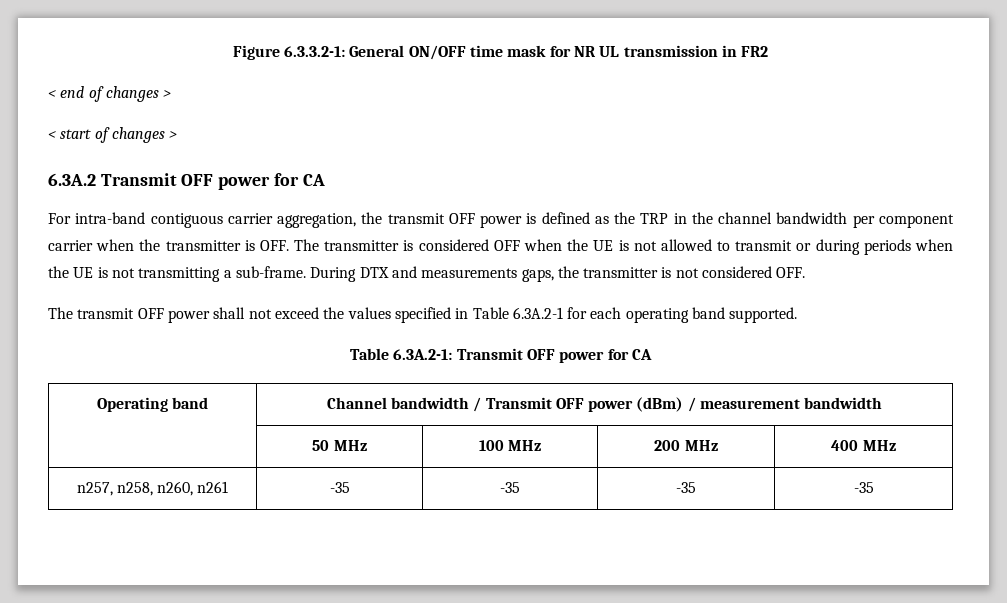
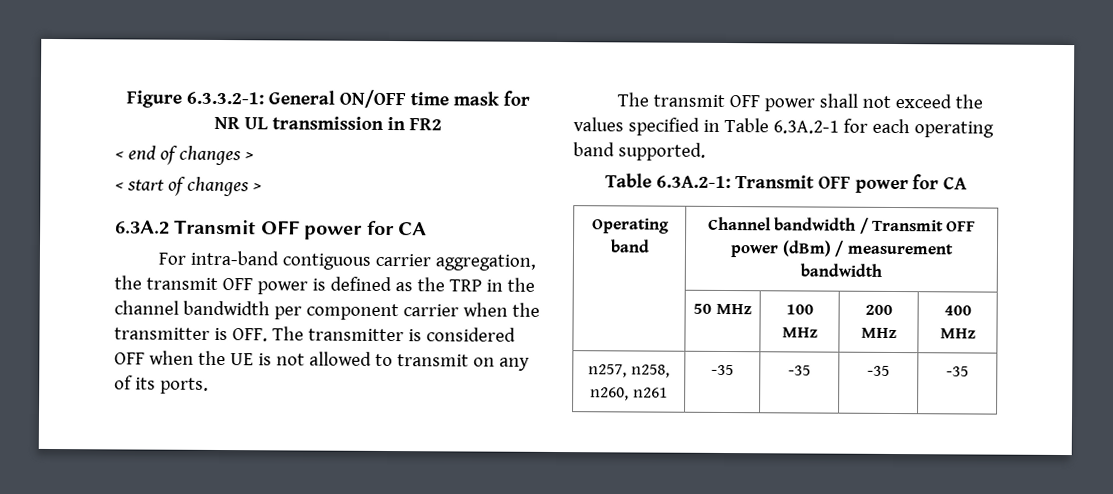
[796,239,953,255] [48,266,806,282] or during periods when the UE is not transmitting a sub-frame. During DTX and measurements gaps, the transmitter is not considered OFF. -> [472,357,530,371] [114,375,209,394] on any of its ports.

